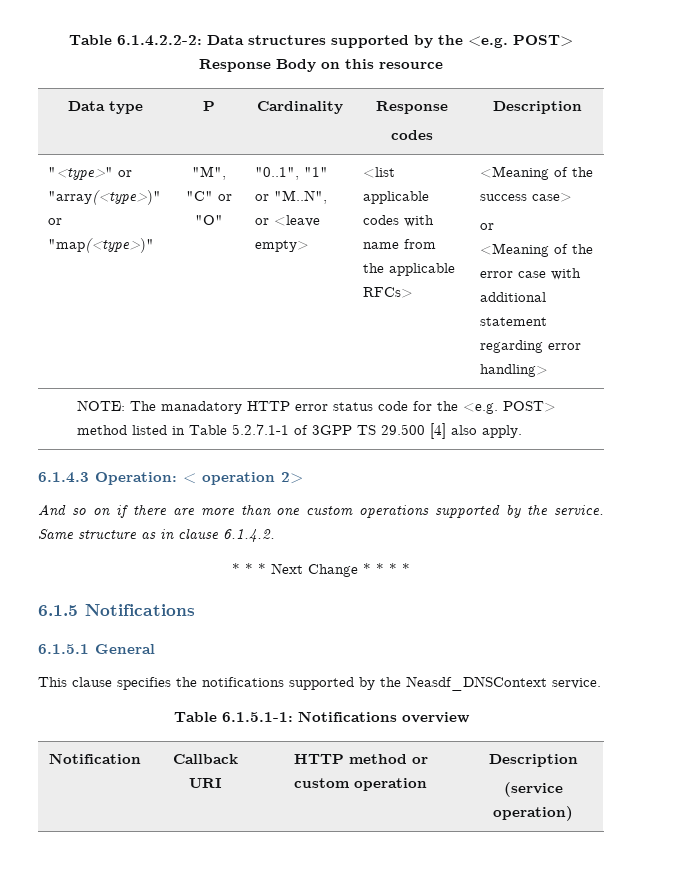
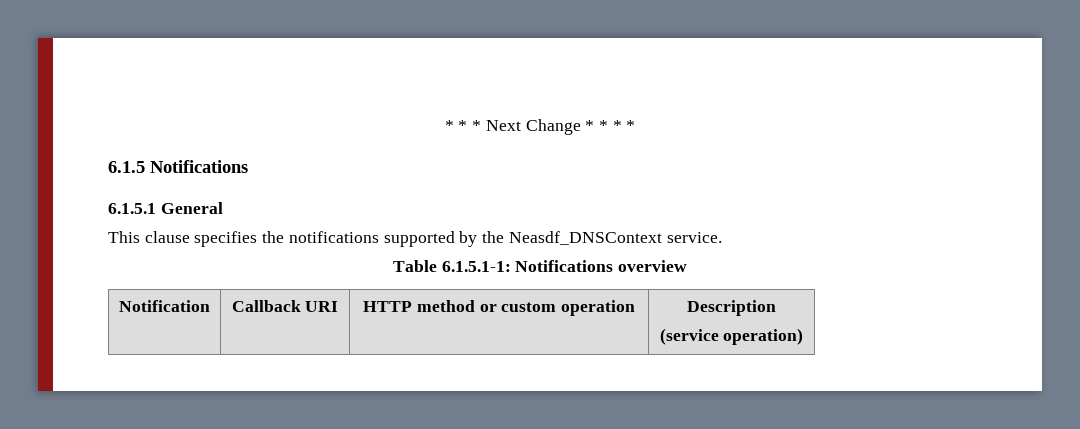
[69,35,573,48] [199,59,443,72] [68,101,143,114] [203,101,215,111] [256,101,343,114] [376,101,448,114] [391,130,433,140] [492,101,582,114] [48,167,133,180] [48,190,162,205] [48,218,63,225] [48,238,155,253] [192,166,226,180] [186,191,232,201] [195,215,223,225] [255,167,329,180] [255,190,328,204] [255,215,321,227] [255,240,310,252] [363,167,396,178] [363,191,430,204] [363,215,435,227] [363,239,437,249] [363,263,456,276] [363,287,414,298] [480,166,594,180] [480,193,573,202] [480,223,495,230] [480,243,594,257] [480,268,582,280] [480,292,547,302] [480,317,548,326] [480,340,582,353] [480,364,549,377] [77,400,557,414] [77,423,523,439] [38,472,303,485] [38,504,604,518] [38,528,275,542] Table 6.1.4.2.2-2: Data structures supported by the <e.g. POST> Response Body on this resource // Data type | P | Cardinality | Response // codes | Description // "<type>" or "array(<type>)" or "map(<type>)" | "M", "C" or "O" | "0..1", "1" or "M..N", or <leave empty> | <list applicable codes with name from the applicable RFCs> | <Meaning of the success case> // or // <Meaning of the error case with additional statement regarding error handling> // NOTE: The manadatory HTTP error status code for the <e.g. POST> method listed in Table 5.2.7.1-1 of 3GPP TS 29.500 [4] also apply. // 6.1.4.3 Operation: < operation 2> // And so on if there are more than one custom operations supported by the service. Same structure as in clause 6.1.4.2. // -> (444, 125) none

